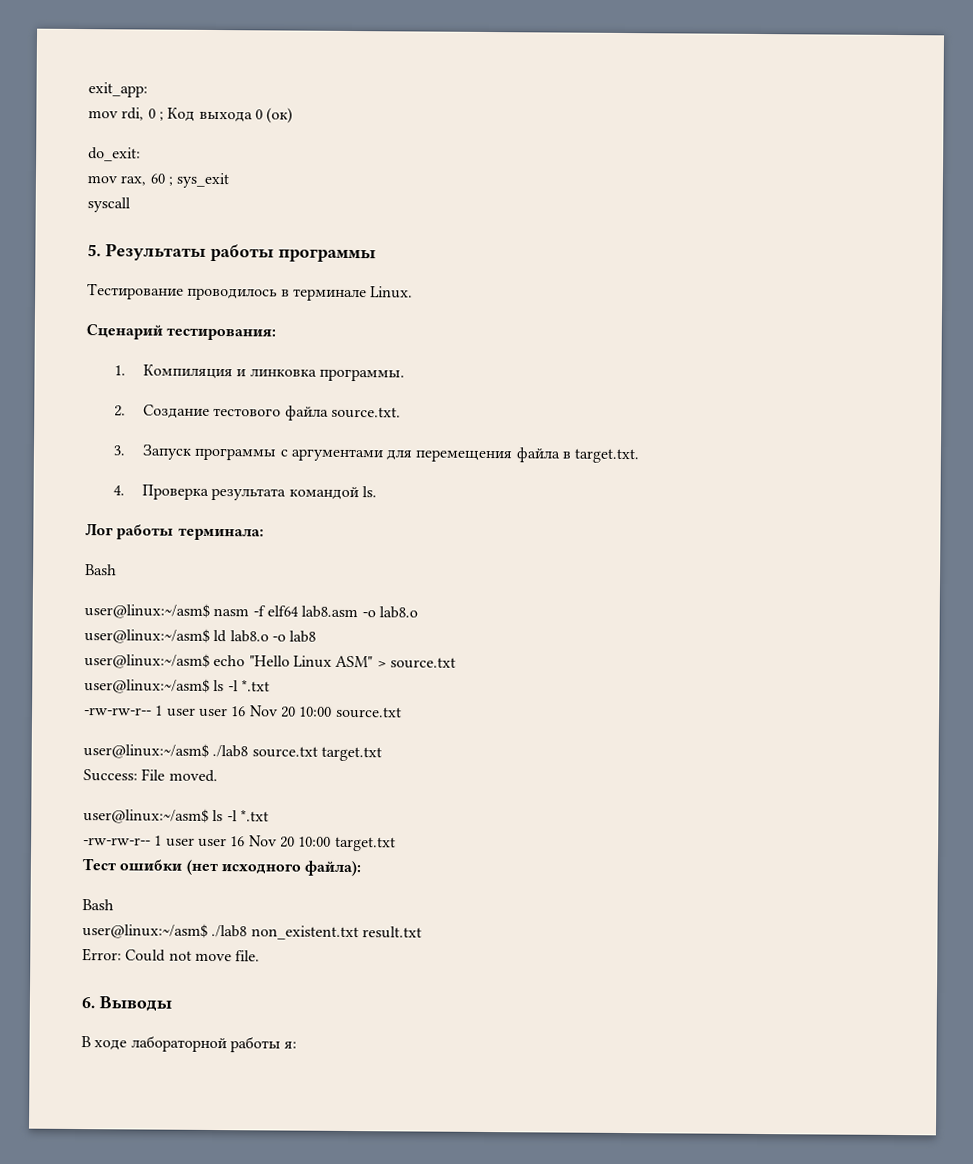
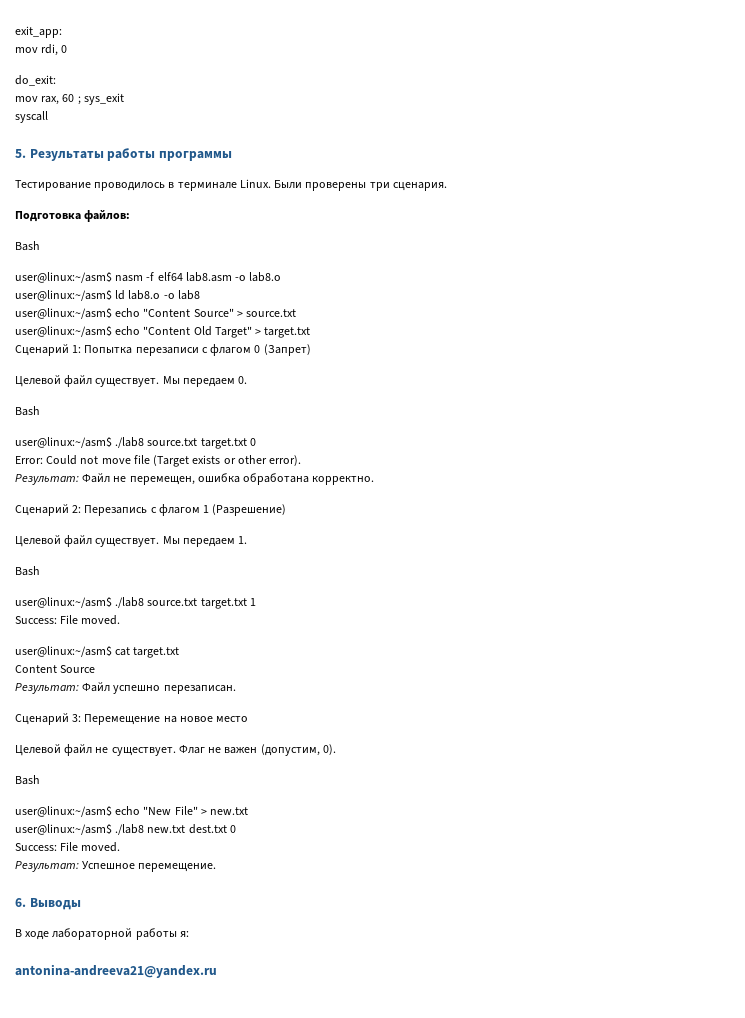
[158,107,294,124] ; Код выхода 0 (ок) -> (68, 49) none
[86,324,277,341] [114,364,405,382] [114,404,401,421] [113,444,640,464] [113,484,377,501] [85,523,264,541] // Сценарий тестирования: // 1. Компиляция и линковка программы. // 2. Создание тестового файла source.txt. // 3. Запуск программы с аргументами для перемещения файла в target.txt. // 4. Проверка результата командой ls. // Лог работы терминала: -> [274,180,447,191] [15,209,131,222] Были проверены три сценария. // Подготовка файлов:
[248,655,374,668] "Hello Linux ASM" -> [143,308,234,317] "Content Source"
[213,679,270,692] [84,705,402,719] [83,743,382,762] [83,768,218,783] [83,808,269,824] [83,835,396,852] [82,858,362,877] [82,899,114,911] [82,923,422,941] [82,948,261,962] ls -l *.txt // -rw-rw-r-- 1 user user 16 Nov 20 10:00 source.txt // user@linux:~/asm$ ./lab8 source.txt target.txt // Success: File moved. // user@linux:~/asm$ ls -l *.txt // -rw-rw-r-- 1 user user 16 Nov 20 10:00 target.txt // Тест ошибки (нет исходного файла): // Bash // user@linux:~/asm$ ./lab8 non_existent.txt result.txt // Error: Could not move file. -> [115,326,311,338] [15,344,311,356] [15,375,248,387] [15,406,40,416] [15,437,256,449] [15,455,302,467] [15,473,375,485] [15,504,287,516] [15,535,248,547] [15,566,40,576] [15,597,256,609] [15,615,121,625] [15,646,180,658] [15,665,96,673] [15,682,236,694] [15,713,249,725] [15,744,336,756] [15,775,40,785] [15,806,249,817] [15,824,236,835] [15,842,121,852] [15,861,217,872] echo "Content Old Target" > target.txt // Сценарий 1: Попытка перезаписи с флагом 0 (Запрет) // Целевой файл существует. Мы передаем 0. // Bash // user@linux:~/asm$ ./lab8 source.txt target.txt 0 // Error: Could not move file (Target exists or other error). // Результат: Файл не перемещен, ошибка обработана корректно. // Сценарий 2: Перезапись с флагом 1 (Разрешение) // Целевой файл существует. Мы передаем 1. // Bash // user@linux:~/asm$ ./lab8 source.txt target.txt 1 // Success: File moved. // user@linux:~/asm$ cat target.txt // Content Source // Результат: Файл успешно перезаписан. // Сценарий 3: Перемещение на новое место // Целевой файл не существует. Флаг не важен (допустим, 0). // Bash // user@linux:~/asm$ echo "New File" > new.txt // user@linux:~/asm$ ./lab8 new.txt dest.txt 0 // Success: File moved. // Результат: Успешное перемещение.
(298, 1045) none -> [15,964,217,978] // antonina-andreeva21@yandex.ru

